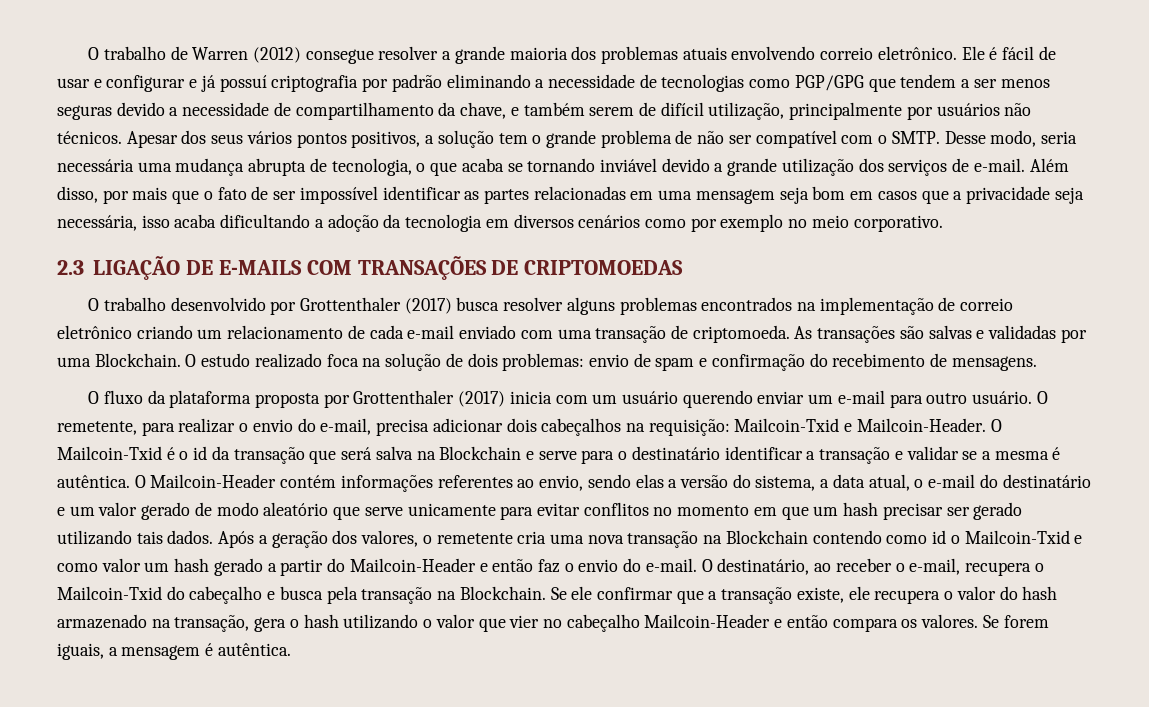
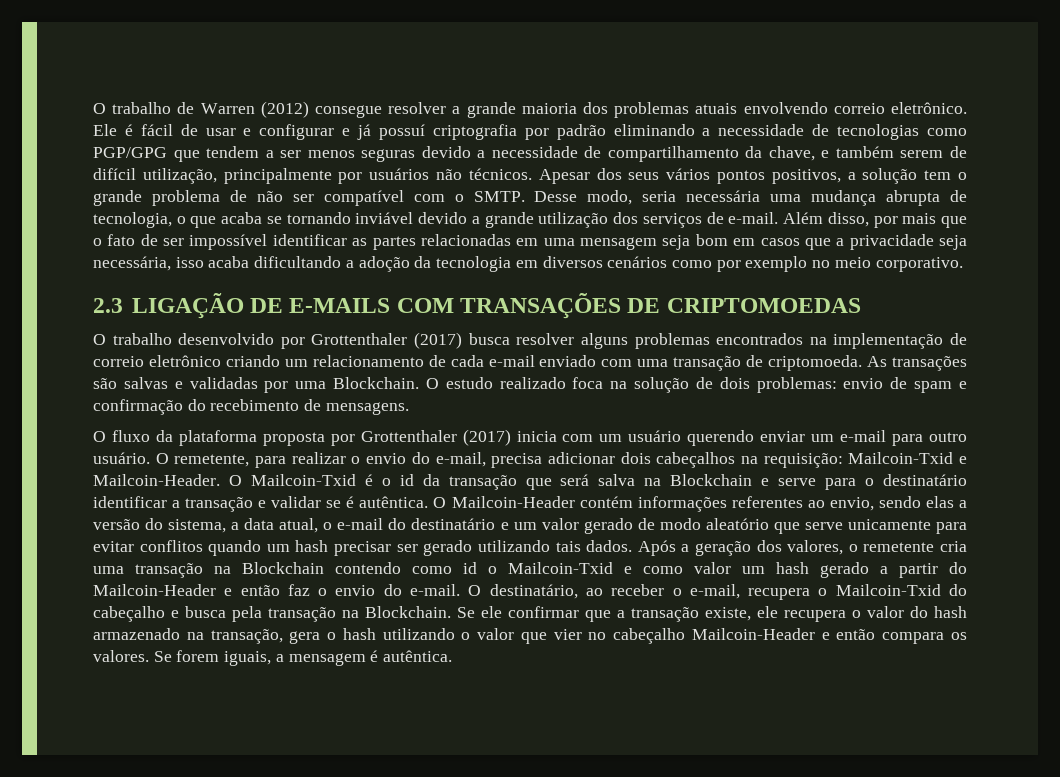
[981,451,1049,460] a mesma -> (342, 504) none
[653,505,809,520] no momento em que -> [208,540,262,556] quando
[587,535,624,544] nova -> (124, 570) none

